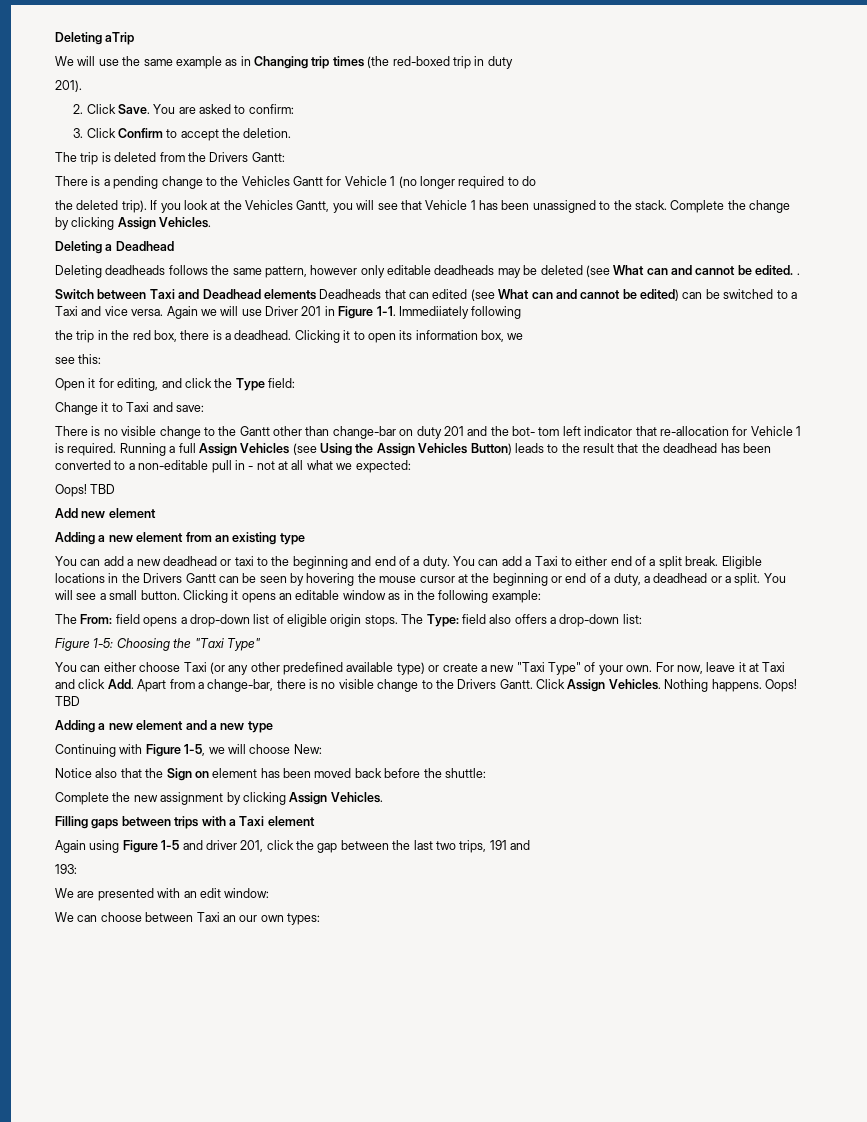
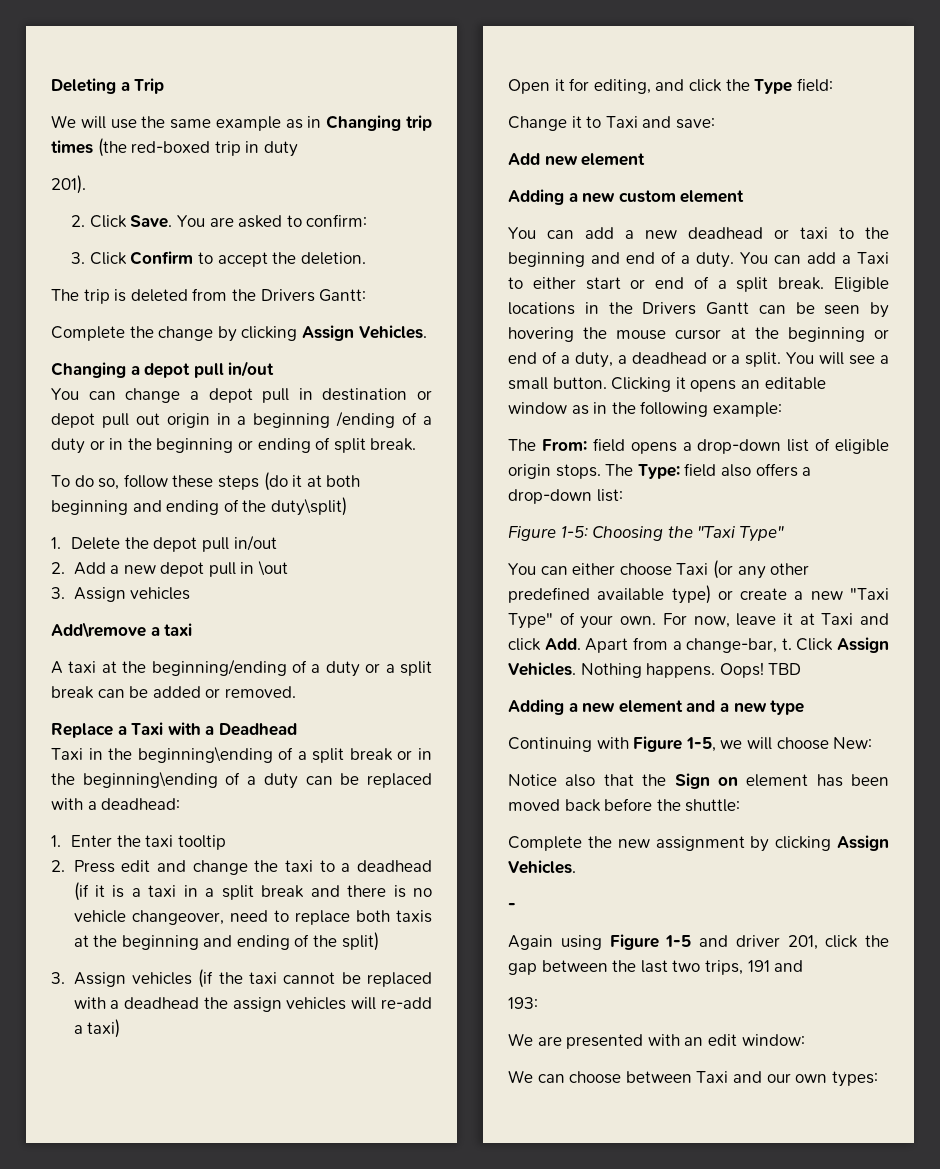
[55,32,135,45] Deleting aTrip -> [51,78,165,94] Deleting a Trip
[55,176,536,189] [55,200,667,213] There is a pending change to the Vehicles Gantt for Vehicle 1 (no longer required to do // the deleted trip). If you look at the Vehicles Gantt, you will see that Vehicle 1 has been unassigned to the stack. -> (367, 295) none
[55,241,174,254] [55,265,800,278] [55,289,797,301] [55,306,522,319] [55,330,524,343] [55,354,102,364] Deleting a Deadhead // Deleting deadheads follows the same pattern, however only editable deadheads may be deleted (see What can and cannot be edited. . // Switch between Taxi and Deadhead elements Deadheads that can edited (see What can and cannot be edited) can be switched to a Taxi and vice versa. Again we will use Driver 201 in Figure 1-1. Immediiately following // the trip in the red box, there is a deadhead. Clicking it to open its information box, we // see this: -> [51,361,275,378] [51,388,432,403] [51,411,433,428] [51,437,417,454] [51,472,361,491] [51,497,347,516] [51,535,277,552] [51,560,289,577] [51,587,191,602] [51,622,193,638] [51,659,432,677] [51,686,296,699] [51,722,297,738] [51,746,432,763] [51,771,433,789] [51,798,181,810] [51,835,227,850] [51,860,432,875] [73,882,432,901] [73,910,432,925] [73,932,379,951] [51,969,432,988] [73,997,432,1012] [73,1019,121,1038] Changing a depot pull in/out // You can change a depot pull in destination or depot pull out origin in a beginning /ending of a duty or in the beginning or ending of split break. // To do so, follow these steps (do it at both beginning and ending of the duty\split) // 1. Delete the depot pull in/out // 2. Add a new depot pull in \out // 3. Assign vehicles // Add\remove a taxi // A taxi at the beginning/ending of a duty or a split break can be added or removed. // Replace a Taxi with a Deadhead // Taxi in the beginning\ending of a split break or in the beginning\ending of a duty can be replaced with a deadhead: // 1. Enter the taxi tooltip // 2. Press edit and change the taxi to a deadhead (if it is a taxi in a split break and there is no vehicle changeover, need to replace both taxis at the beginning and ending of the split) // 3. Assign vehicles (if the taxi cannot be replaced with a deadhead the assign vehicles will re-add a taxi)
[55,426,801,439] [55,443,771,456] [55,460,411,473] [55,484,116,497] // There is no visible change to the Gantt other than change-bar on duty 201 and the bot- tom left indicator that re-allocation for Vehicle 1 is required. Running a full Assign Vehicles (see Using the Assign Vehicles Button) leads to the result that the deadhead has been converted to a non-editable pull in - not at all what we expected: // Oops! TBD -> (715, 123) none
[136,532,305,545] element from an existing type -> [618,190,745,203] custom element
(608, 561) none -> [585,277,646,290] start or
[276,679,533,692] there is no visible change to the Drivers Gantt. -> [781,638,792,650] t.
[55,816,315,829] Filling gaps between trips with a Taxi element -> [508,903,516,910] -
[222,915,236,922] an -> [732,1071,762,1083] and

